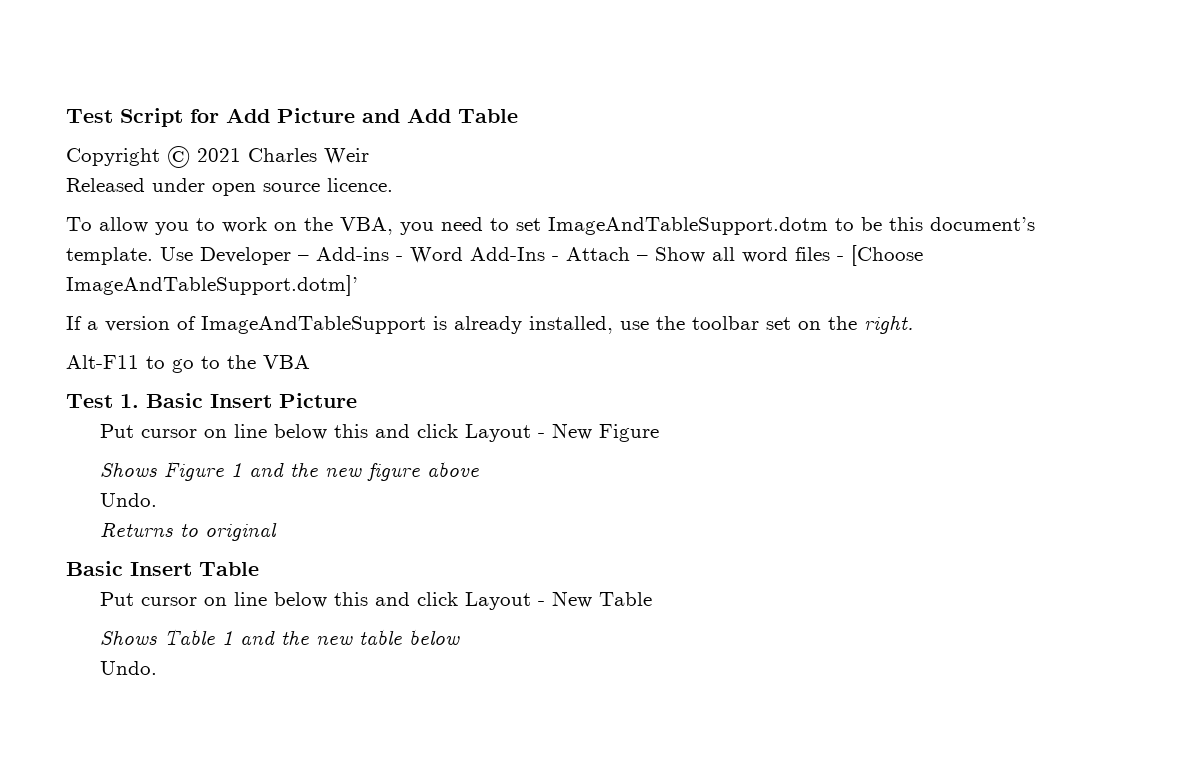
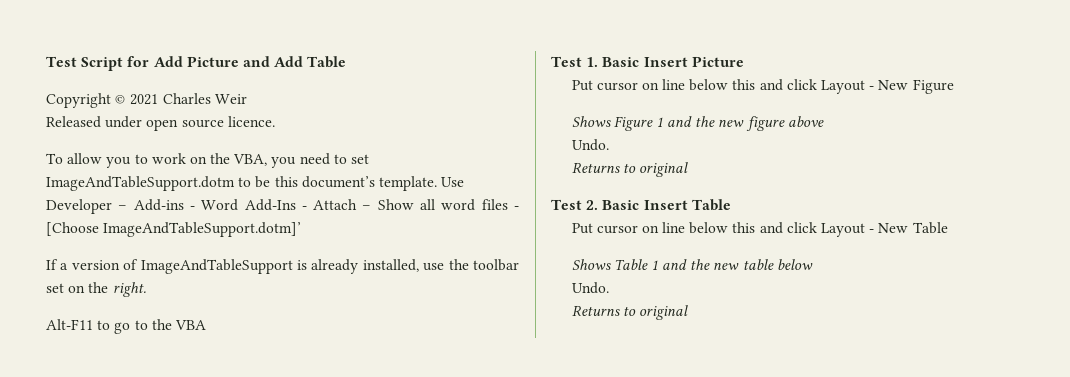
(277, 531) none -> [551,199,599,210] Test 2.
(157, 668) none -> [571,305,688,320] // Returns to original

